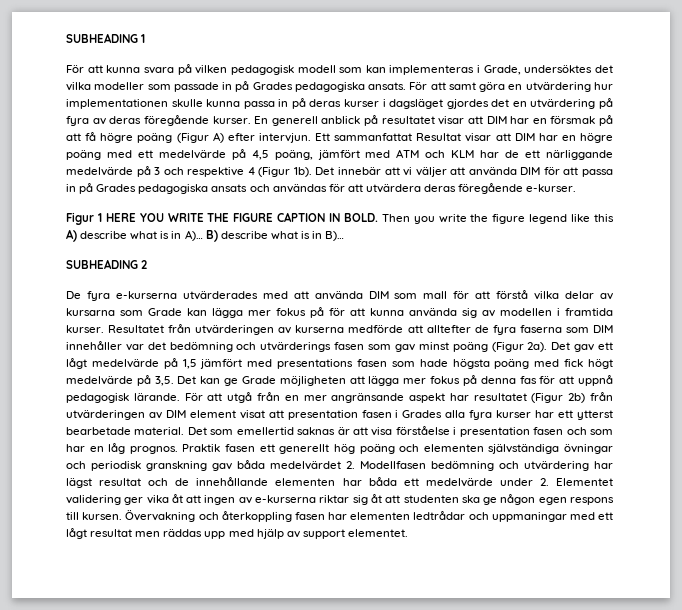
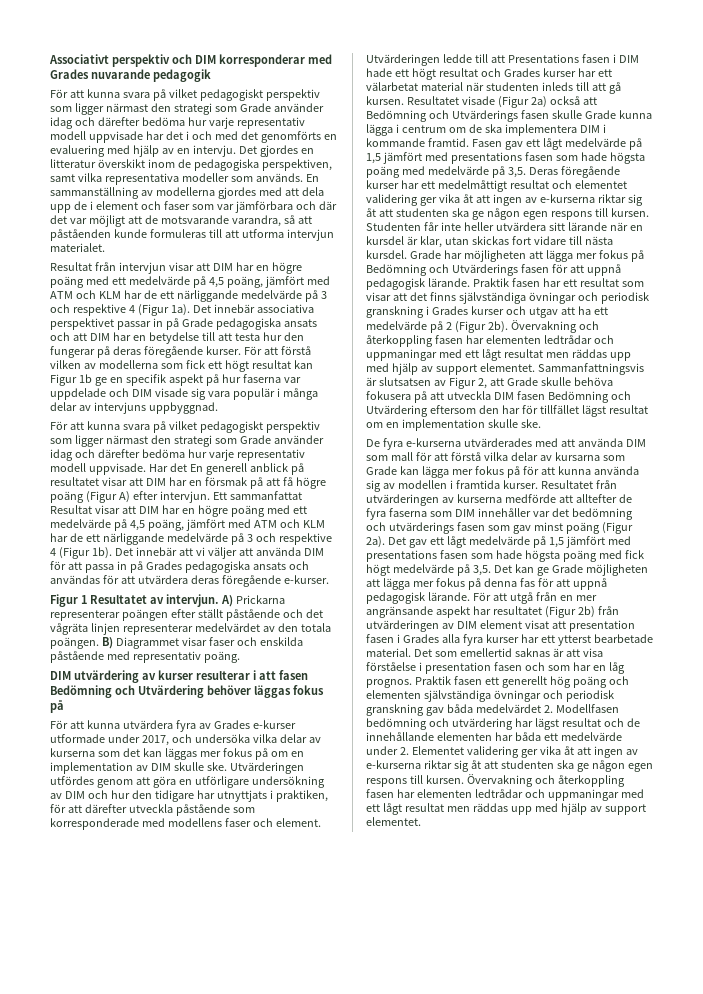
[66,33,146,43] [66,64,614,75] [66,81,613,92] [66,98,613,109] [66,115,251,126] SUBHEADING 1 // För att kunna svara på vilken pedagogisk modell som kan implementeras i Grade, undersöktes det vilka modeller som passade in på Grades pedagogiska ansats. För att samt göra en utvärdering hur implementationen skulle kunna passa in på deras kurser i dagsläget gjordes det en utvärdering på fyra av deras föregående kurser. -> [49,54,332,67] [50,69,211,82] [50,89,320,101] [50,103,324,115] [50,117,305,129] [50,131,337,143] [50,145,314,157] [50,159,332,171] [50,173,319,185] [50,187,324,199] [50,201,337,213] [50,215,312,227] [50,229,334,241] [50,243,105,252] [50,262,302,274] [50,276,330,288] [50,290,327,302] [50,304,314,316] [50,318,317,330] [50,332,304,344] [50,346,311,358] [50,360,313,372] [50,374,301,386] [50,388,318,400] [50,402,218,414] [50,421,320,433] [50,435,324,447] [50,449,305,461] [50,463,187,475] Associativt perspektiv och DIM korresponderar med Grades nuvarande pedagogik // För att kunna svara på vilket pedagogiskt perspektiv som ligger närmast den strategi som Grade använder idag och därefter bedöma hur varje representativ modell uppvisade har det i och med det genomförts en evaluering med hjälp av en intervju. Det gjordes en litteratur överskikt inom de pedagogiska perspektiven, samt vilka representativa modeller som används. En sammanställning av modellerna gjordes med att dela upp de i element och faser som var jämförbara och där det var möjligt att de motsvarande varandra, så att påståenden kunde formuleras till att utforma intervjun materialet. // Resultat från intervjun visar att DIM har en högre poäng med ett medelvärde på 4,5 poäng, jämfört med ATM och KLM har de ett närliggande medelvärde på 3 och respektive 4 (Figur 1a). Det innebär associativa perspektivet passar in på Grade pedagogiska ansats och att DIM har en betydelse till att testa hur den fungerar på deras föregående kurser. För att förstå vilken av modellerna som fick ett högt resultat kan Figur 1b ge en specifik aspekt på hur faserna var uppdelade och DIM visade sig vara populär i många delar av intervjuns uppbyggnad. // För att kunna svara på vilket pedagogiskt perspektiv som ligger närmast den strategi som Grade använder idag och därefter bedöma hur varje representativ modell uppvisade. Har det
[105,212,614,224] [66,229,345,242] [66,259,148,269] HERE YOU WRITE THE FIGURE CAPTION IN BOLD. Then you write the figure legend like this A) describe what is in A)… B) describe what is in B)… // SUBHEADING 2 -> [89,594,285,607] [50,609,323,621] [50,623,331,635] [50,637,303,649] [50,651,240,663] [50,670,308,683] [50,685,324,698] [50,700,64,713] [50,720,296,732] [50,734,321,746] [50,748,304,760] [50,762,304,774] [50,776,325,788] [50,790,328,802] [50,804,255,816] [50,818,321,830] [366,54,639,66] [366,68,612,80] [366,82,621,94] [366,96,597,108] [366,110,652,122] [366,124,606,136] [366,138,642,150] [366,152,645,164] [366,166,620,178] [366,180,627,192] [366,194,643,206] [366,208,649,220] [366,222,643,231] [366,236,613,248] [366,250,644,262] [366,264,621,276] [366,278,644,290] [366,292,649,304] [366,306,608,318] [366,320,599,333] [366,335,614,347] [366,349,631,361] [366,363,644,375] [366,377,613,389] [366,391,631,403] [366,405,648,417] [366,419,541,431] Resultatet av intervjun. A) Prickarna representerar poängen efter ställt påstående och det vågräta linjen representerar medelvärdet av den totala poängen. B) Diagrammet visar faser och enskilda påstående med representativ poäng. // DIM utvärdering av kurser resulterar i att fasen Bedömning och Utvärdering behöver läggas fokus på // För att kunna utvärdera fyra av Grades e-kurser utformade under 2017, och undersöka vilka delar av kurserna som det kan läggas mer fokus på om en implementation av DIM skulle ske. Utvärderingen utfördes genom att göra en utförligare undersökning av DIM och hur den tidigare har utnyttjats i praktiken, för att därefter utveckla påstående som korresponderade med modellens faser och element. Utvärderingen ledde till att Presentations fasen i DIM hade ett högt resultat och Grades kurser har ett välarbetat material när studenten inleds till att gå kursen. Resultatet visade (Figur 2a) också att Bedömning och Utvärderings fasen skulle Grade kunna lägga i centrum om de ska implementera DIM i kommande framtid. Fasen gav ett lågt medelvärde på 1,5 jämfört med presentations fasen som hade högsta poäng med medelvärde på 3,5. Deras föregående kurser har ett medelmåttigt resultat och elementet validering ger vika åt att ingen av e-kurserna riktar sig åt att studenten ska ge någon egen respons till kursen. Studenten får inte heller utvärdera sitt lärande när en kursdel är klar, utan skickas fort vidare till nästa kursdel. Grade har möjligheten att lägga mer fokus på Bedömning och Utvärderings fasen för att uppnå pedagogisk lärande. Praktik fasen har ett resultat som visar att det finns självständiga övningar och periodisk granskning i Grades kurser och utgav att ha ett medelvärde på 2 (Figur 2b). Övervakning och återkoppling fasen har elementen ledtrådar och uppmaningar med ett lågt resultat men räddas upp med hjälp av support elementet. Sammanfattningsvis är slutsatsen av Figur 2, att Grade skulle behöva fokusera på att utveckla DIM fasen Bedömning och Utvärdering eftersom den har för tillfället lägst resultat om en implementation skulle ske.

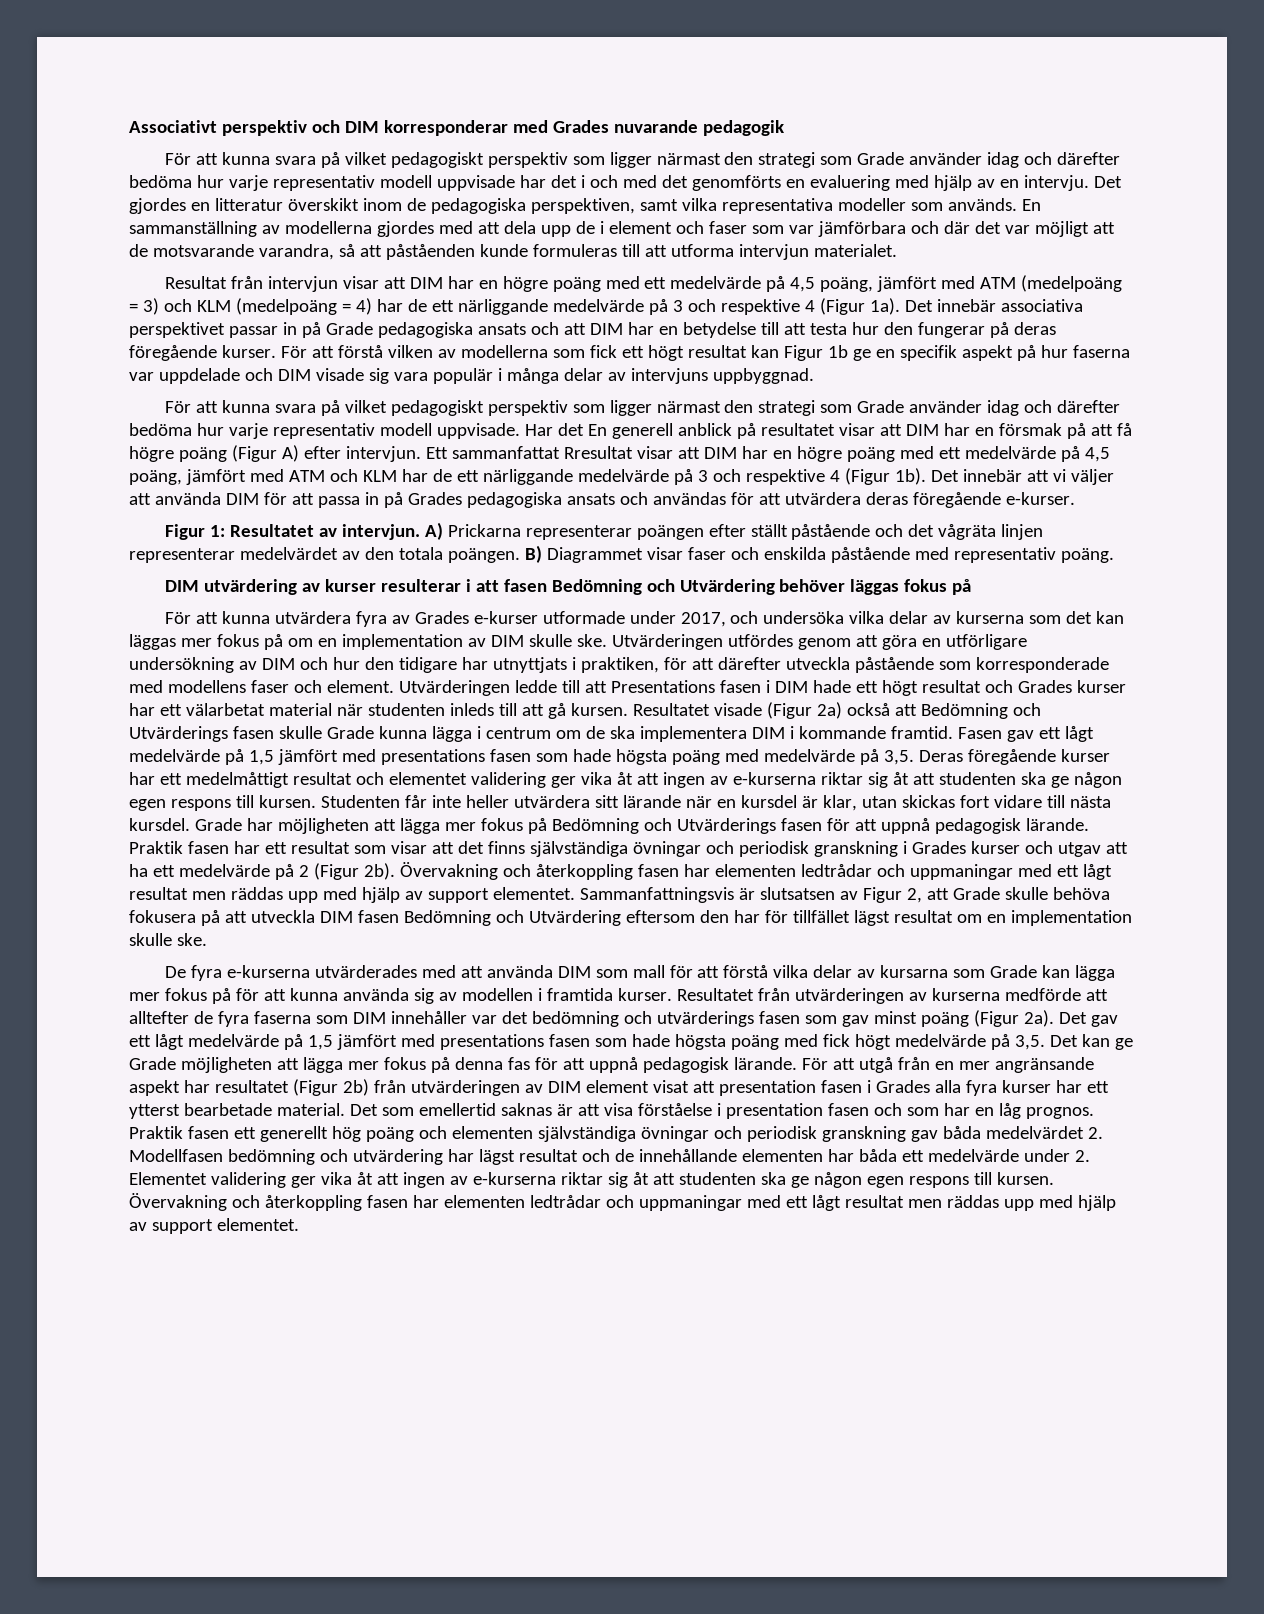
[75,290,121,299] och KLM -> [1021,275,1123,292] [129,298,372,315] (medelpoäng = 3) och KLM (medelpoäng = 4)
[50,505,92,514] Resultat -> [563,446,633,459] Rresultat
[80,595,87,604] 1 -> [209,525,225,537] 1:

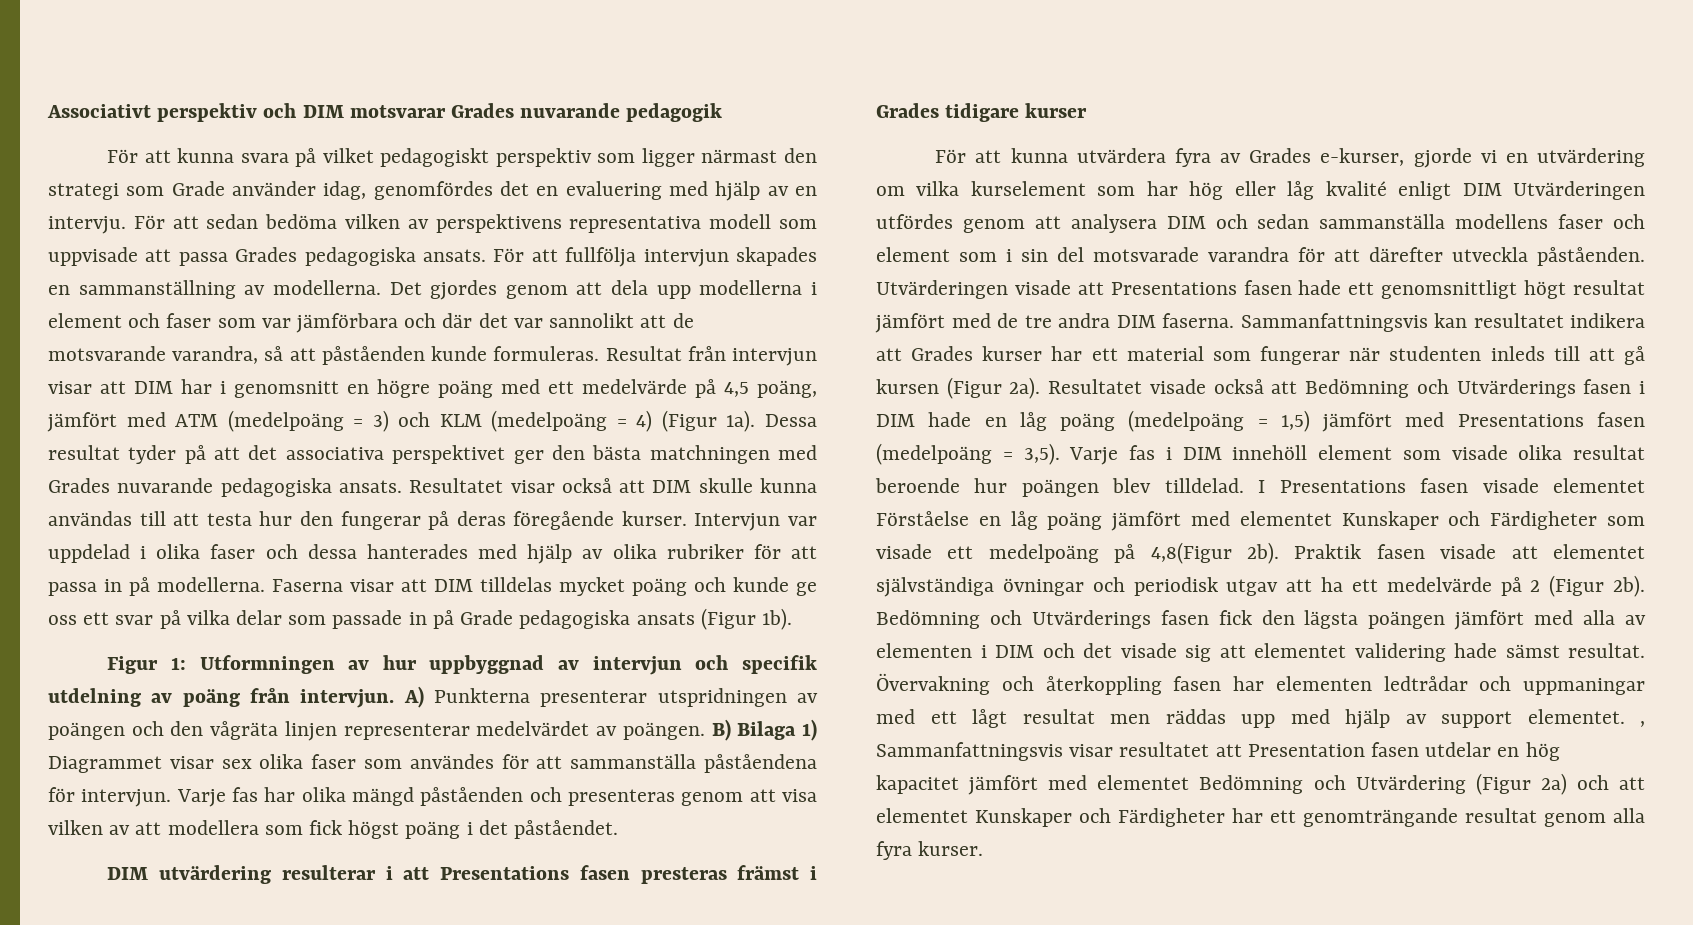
[383,120,548,136] korresponderar med -> [349,105,446,118] motsvarar
[987,152,1121,168] [129,175,781,191] idag och därefter bedöma hur varje representativ modell uppvisade har det i och med det genomförts -> [323,181,529,200] idag, genomfördes det
[1093,176,1122,188] [129,198,1041,214] [129,221,473,237] Det gjordes en litteratur överskikt inom de pedagogiska perspektiven, samt vilka representativa modeller som används. En sammanställning av modellerna gjordes med -> [133,214,817,233] [48,247,817,267] [48,280,568,300] För att sedan bedöma vilken av perspektivens representativa modell som uppvisade att passa Grades pedagogiska ansats. För att fullfölja intervjun skapades en sammanställning av modellerna. Det gjordes genom
[575,221,595,234] de -> [699,280,803,295] modellerna
[1034,221,1089,237] möjligt -> [549,313,635,328] sannolikt
[532,244,897,260] formuleras till att utforma intervjun materialet. // -> [493,346,600,361] formuleras.
(474, 282) none -> [220,381,339,398] i genomsnitt
[376,298,1083,315] [129,322,756,338] har de ett närliggande medelvärde på 3 och respektive 4 (Figur 1a). Det innebär associativa perspektivet passar in på Grade pedagogiska ansats och att DIM har en betydelse -> [661,410,818,432] [48,445,818,464] [48,478,817,497] [48,511,132,526] (Figur 1a). Dessa resultat tyder på att det associativa perspektivet ger den bästa matchningen med Grades nuvarande pedagogiska ansats. Resultatet visar också att DIM skulle kunna användas
[280,345,1130,361] [129,368,814,384] [164,400,1121,416] [129,423,1132,439] [129,445,1110,462] [129,468,1114,485] [129,492,259,505] För att förstå vilken av modellerna som fick ett högt resultat kan Figur 1b ge en specifik aspekt på hur faserna var uppdelade och DIM visade sig vara populär i många delar av intervjuns uppbyggnad. // För att kunna svara på vilket pedagogiskt perspektiv som ligger närmast den strategi som Grade använder idag och därefter bedöma hur varje representativ modell uppvisade. Har det En generell anblick på resultatet visar att DIM har en försmak på att få högre poäng (Figur A) efter intervjun. Ett sammanfattat Rresultat visar att DIM har en högre poäng med ett medelvärde på 4,5 poäng, jämfört med ATM och KLM har de ett närliggande medelvärde på 3 och respektive 4 (Figur 1b). Det innebär att vi väljer att använda DIM -> [694,513,818,531] [48,544,744,564] Intervjun var uppdelad i olika faser och dessa hanterades med hjälp av olika rubriker
[407,492,1075,508] [164,522,935,540] Grades pedagogiska ansats och användas för att utvärdera deras föregående e-kurser. // Figur 1: Resultatet av intervjun. A) Prickarna representerar poängen efter ställt påstående och det -> [157,577,817,596] [48,608,792,630] [107,655,817,675] [48,686,818,708] [48,721,204,740] modellerna. Faserna visar att DIM tilldelas mycket poäng och kunde ge oss ett svar på vilka delar som passade in på Grade pedagogiska ansats (Figur 1b). // Figur 1: Utformningen av hur uppbyggnad av intervjun och specifik utdelning av poäng från intervjun. A) Punkterna presenterar utspridningen av poängen och den
[364,545,1114,563] den totala poängen. B) Diagrammet visar faser och enskilda påstående med representativ poäng. -> [622,719,818,741] [48,754,817,773] [48,787,817,807] [48,820,619,839] poängen. B) Bilaga 1) Diagrammet visar sex olika faser som användes för att sammanställa påståendena för intervjun. Varje fas har olika mängd påståenden och presenteras genom att visa vilken av att modellera som fick högst poäng i det påståendet.
[301,579,376,592] av kurser -> (272, 874) none
[503,579,972,595] fasen Bedömning och Utvärdering behöver läggas fokus på -> [440,865,817,884] [876,103,1088,122] Presentations fasen presteras främst i Grades tidigare kurser
[473,611,1125,627] [129,634,1027,650] [129,657,1109,673] [129,680,808,696] e-kurser utformade under 2017, och undersöka vilka delar av kurserna som det kan läggas mer fokus på om en implementation av DIM skulle ske. Utvärderingen utfördes genom att göra en utförligare undersökning av DIM och hur den tidigare har utnyttjats i praktiken, för att därefter utveckla påstående som korresponderade med modellens faser och element. Utvärderingen ledde till att Presentations fasen i DIM -> [1320,148,1645,168] [876,181,1645,200] [876,214,1645,233] [876,247,1645,266] [876,280,1292,299] e-kurser, gjorde vi en utvärdering om vilka kurselement som har hög eller låg kvalité enligt DIM Utvärderingen utfördes genom att analysera DIM och sedan sammanställa modellens faser och element som i sin del motsvarade varandra för att därefter utveckla påståenden. Utvärderingen visade att Presentations fasen
[881,680,1013,696] högt resultat och -> [1381,280,1645,299] [875,313,1645,333] [876,348,902,361] genomsnittligt högt resultat jämfört med de tre andra DIM faserna. Sammanfattningsvis kan resultatet indikera att
[185,703,332,716] välarbetat material -> [1126,346,1341,365] material som fungerar
[570,702,842,719] kursen. Resultatet visade (Figur 2a) -> [876,377,1206,399] kursen (Figur 2a). Resultatet visade
[278,726,1094,742] [129,749,1110,765] [129,772,1122,788] [129,795,1111,811] [129,818,1089,834] [129,841,1053,857] skulle Grade kunna lägga i centrum om de ska implementera DIM i kommande framtid. Fasen gav ett lågt medelvärde på 1,5 jämfört med presentations fasen som hade högsta poäng med medelvärde på 3,5. Deras föregående kurser har ett medelmåttigt resultat och elementet validering ger vika åt att ingen av e-kurserna riktar sig åt att studenten ska ge någon egen respons till kursen. Studenten får inte heller utvärdera sitt lärande när en kursdel är klar, utan skickas fort vidare till nästa kursdel. Grade har möjligheten att lägga mer fokus på Bedömning och Utvärderings fasen för att uppnå pedagogisk lärande. Praktik fasen har ett resultat som visar att det finns självständiga övningar och periodisk granskning i Grades kurser och -> [1639,381,1645,394] [876,410,1645,432] [876,443,1645,465] [875,478,1645,497] [876,511,1645,531] [876,542,1645,564] [876,577,1218,597] i DIM hade en låg poäng (medelpoäng = 1,5) jämfört med Presentations fasen (medelpoäng = 3,5). Varje fas i DIM innehöll element som visade olika resultat beroende hur poängen blev tilldelad. I Presentations fasen visade elementet Förståelse en låg poäng jämfört med elementet Kunskaper och Färdigheter som visade ett medelpoäng på 4,8(Figur 2b). Praktik fasen visade att elementet självständiga övningar och periodisk
(395, 871) none -> [876,610,1646,630] [876,643,1645,662] Bedömning och Utvärderings fasen fick den lägsta poängen jämfört med alla av elementen i DIM och det visade sig att elementet validering hade sämst resultat.
[579,887,1110,903] [129,910,1132,926] [129,933,207,946] [164,965,1116,981] [129,988,1108,1004] [129,1010,1118,1027] [129,1034,1133,1050] [129,1057,1094,1073] [129,1079,1109,1096] [129,1103,1094,1119] [129,1126,1103,1142] [129,1149,1090,1165] [129,1172,1054,1188] [129,1193,1116,1211] [129,1218,299,1234] Sammanfattningsvis är slutsatsen av Figur 2, att Grade skulle behöva fokusera på att utveckla DIM fasen Bedömning och Utvärdering eftersom den har för tillfället lägst resultat om en implementation skulle ske. // De fyra e-kurserna utvärderades med att använda DIM som mall för att förstå vilka delar av kursarna som Grade kan lägga mer fokus på för att kunna använda sig av modellen i framtida kurser. Resultatet från utvärderingen av kurserna medförde att alltefter de fyra faserna som DIM innehåller var det bedömning och utvärderings fasen som gav minst poäng (Figur 2a). Det gav ett lågt medelvärde på 1,5 jämfört med presentations fasen som hade högsta poäng med fick högt medelvärde på 3,5. Det kan ge Grade möjligheten att lägga mer fokus på denna fas för att uppnå pedagogisk lärande. För att utgå från en mer angränsande aspekt har resultatet (Figur 2b) från utvärderingen av DIM element visat att presentation fasen i Grades alla fyra kurser har ett ytterst bearbetade material. Det som emellertid saknas är att visa förståelse i presentation fasen och som har en låg prognos. Praktik fasen ett generellt hög poäng och elementen självständiga övningar och periodisk granskning gav båda medelvärdet 2. Modellfasen bedömning och utvärdering har lägst resultat och de innehållande elementen har båda ett medelvärde under 2. Elementet validering ger vika åt att ingen av e-kurserna riktar sig åt att studenten ska ge någon egen respons till kursen. Övervakning och återkoppling fasen har elementen ledtrådar och uppmaningar med ett lågt resultat men räddas upp med hjälp av support elementet. -> [1640,721,1645,727] [876,742,1560,761] [876,773,1645,795] [876,808,1645,827] [876,841,984,860] , Sammanfattningsvis visar resultatet att Presentation fasen utdelar en hög kapacitet jämfört med elementet Bedömning och Utvärdering (Figur 2a) och att elementet Kunskaper och Färdigheter har ett genomträngande resultat genom alla fyra kurser.

